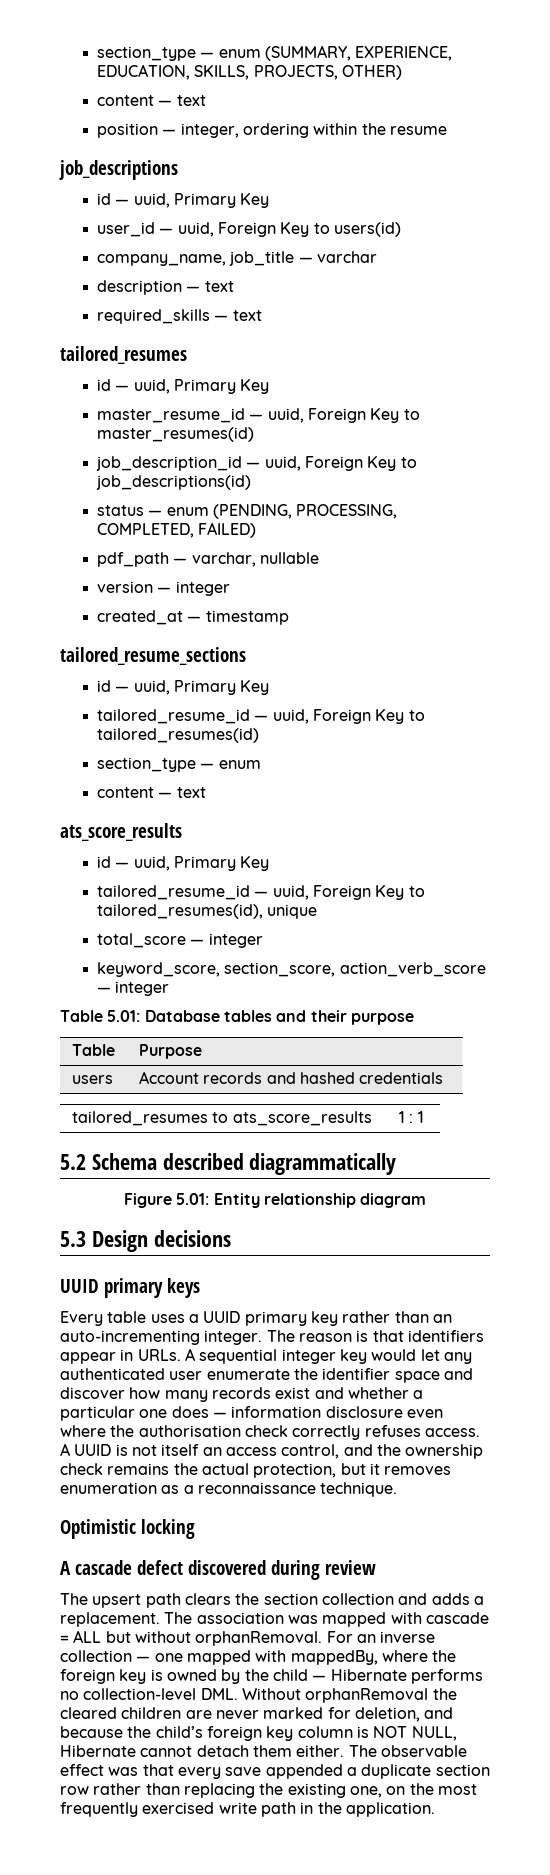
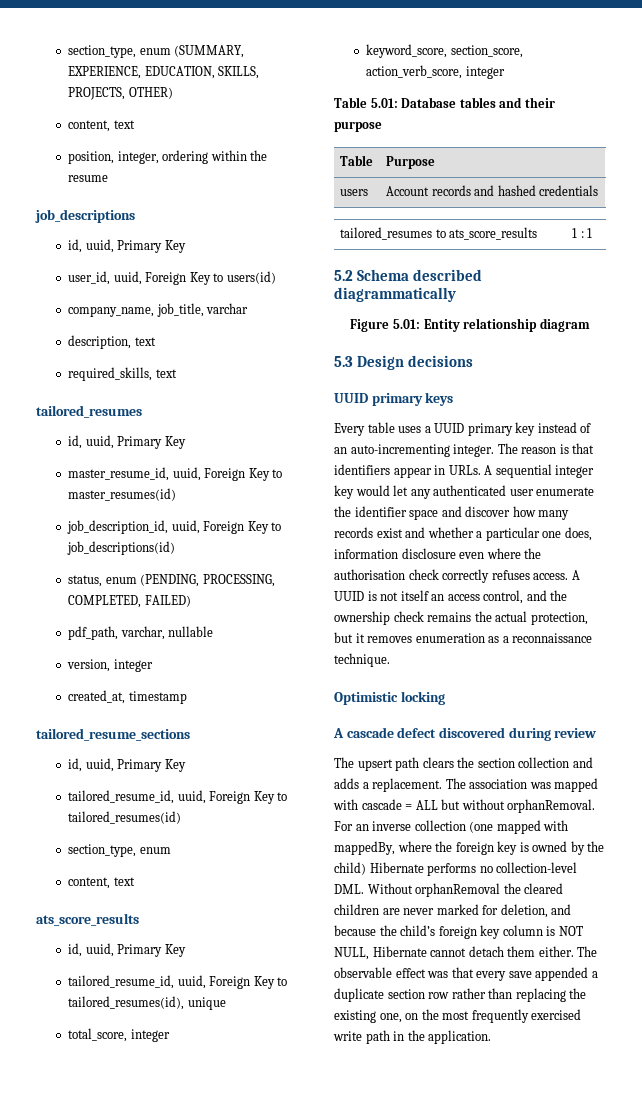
[96,46,215,61] section_type — -> [68,45,137,58] section_type,
[96,95,206,106] [96,123,177,138] content — text // position — -> [68,120,135,132] [68,151,115,164] content, text // position,
[96,193,270,208] [96,222,174,237] id — uuid, Primary Key // user_id — -> [68,239,186,253] [68,271,111,285] id, uuid, Primary Key // user_id,
[229,251,313,266] job_title — -> [156,303,204,317] job_title,
[96,280,234,295] [96,309,229,324] description — text // required_skills — -> [68,335,156,349] [68,367,153,381] description, text // required_skills,
[96,379,270,394] [96,408,264,423] id — uuid, Primary Key // master_resume_id — -> [68,435,186,449] [68,467,170,481] id, uuid, Primary Key // master_resume_id,
[95,456,261,471] job_description_id — -> [67,520,169,534] job_description_id,
[96,505,163,516] status — -> [68,575,103,587] status,
[96,552,188,567] pdf_path — -> [68,626,119,640] pdf_path,
[96,581,230,596] [96,610,202,625] version — integer // created_at — -> [67,659,153,672] [68,690,126,704] version, integer // created_at,
[96,680,270,695] [96,709,269,724] id — uuid, Primary Key // tailored_resume_id — -> [68,758,186,772] [68,790,175,804] id, uuid, Primary Key // tailored_resume_id,
[96,757,215,772] section_type — -> [68,844,137,857] section_type,
[96,787,173,798] content — -> [68,877,111,889] content,
[96,856,270,871] [96,885,269,900] id — uuid, Primary Key // tailored_resume_id — -> [68,943,186,957] [68,975,175,989] id, uuid, Primary Key // tailored_resume_id,
[96,933,205,948] total_score — -> [68,1028,128,1042] total_score,
[339,962,486,977] [96,987,111,993] action_verb_score — -> [366,65,463,79] action_verb_score,
[342,1311,429,1323] rather than -> [537,422,592,433] instead of
[171,1406,227,1418] does — -> [564,527,592,541] does,
[136,1653,183,1662] — one -> [469,821,494,833] (one
[272,1669,327,1681] child — -> [334,862,366,875] child)

